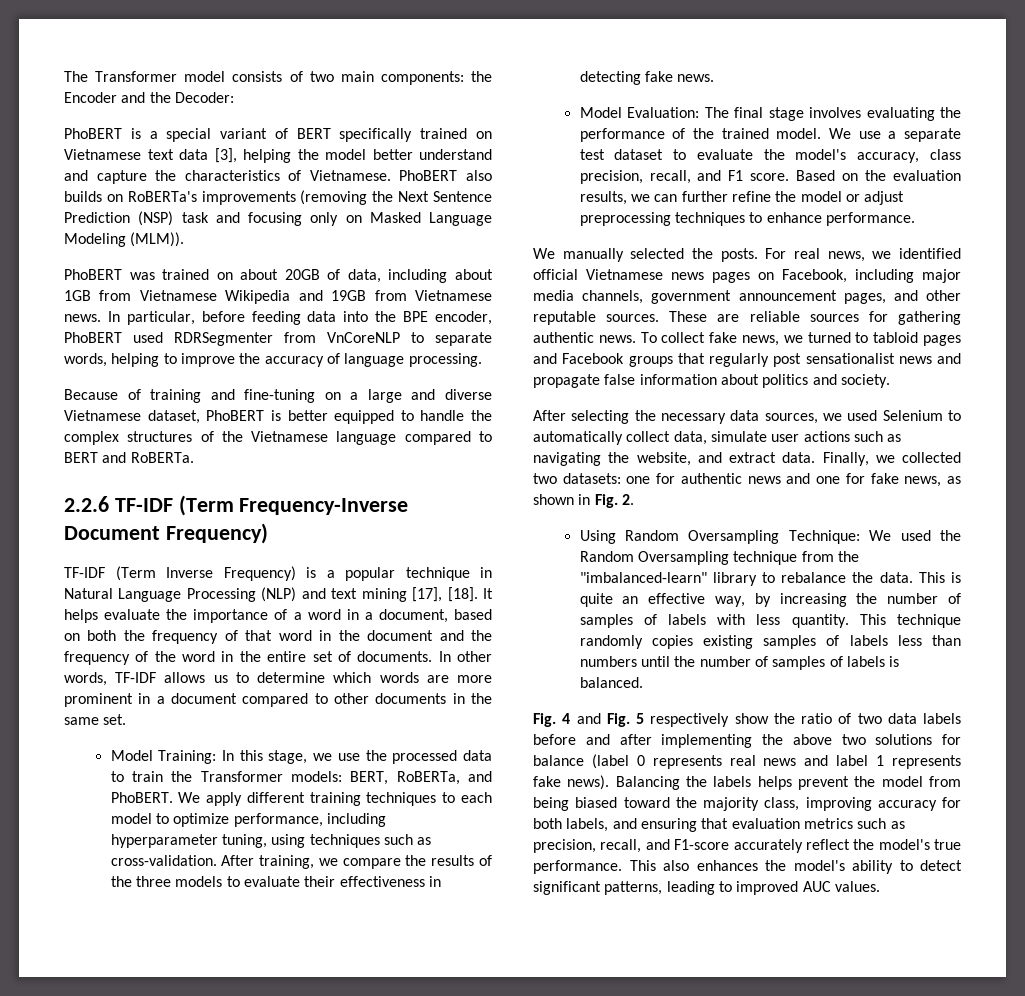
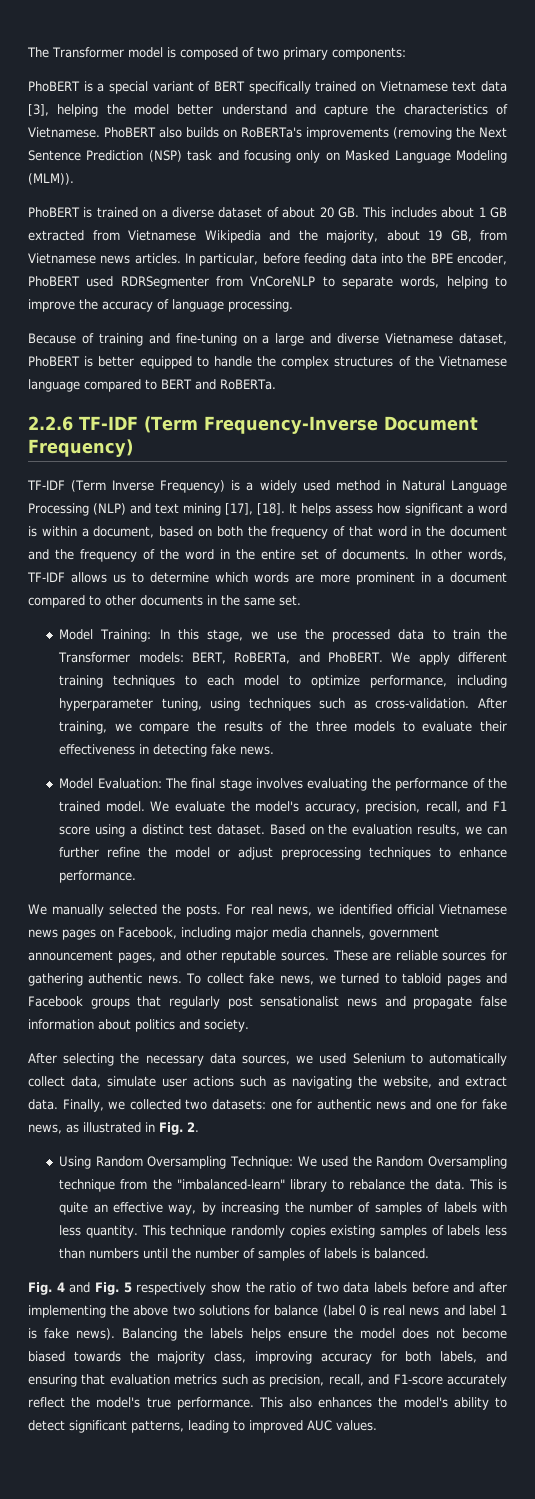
[232,71,374,82] consists of two main -> [166,47,328,60] is composed of two primary
[471,71,492,82] [64,92,234,103] the Encoder and the Decoder: -> (406, 53) none
[129,269,493,283] [64,290,492,304] [64,314,101,322] was trained on about 20GB of data, including about 1GB from Vietnamese Wikipedia and 19GB from Vietnamese news. -> [83,207,507,218] [28,230,507,243] [28,253,181,264] is trained on a diverse dataset of about 20 GB. This includes about 1 GB extracted from Vietnamese Wikipedia and the majority, about 19 GB, from Vietnamese news articles.
[345,567,470,581] popular technique -> [259,480,380,493] widely used method
[104,609,359,623] evaluate the importance of a word in -> [335,503,507,516] [28,526,77,537] assess how significant a word is within
[858,128,961,142] [579,149,687,160] use a separate test dataset to -> (170, 806) none
[930,149,961,160] class -> (360, 808) none
[750,173,790,181] score. -> [59,824,265,837] score using a distinct test dataset.
[533,494,574,505] shown -> [83,1122,141,1133] illustrated
[652,755,722,769] represents -> [369,1305,379,1316] is
[892,755,962,769] represents -> [28,1328,37,1339] is
[798,776,961,790] [533,797,670,811] prevent the model from being biased toward -> [287,1328,507,1339] [28,1351,121,1362] ensure the model does not become biased towards

